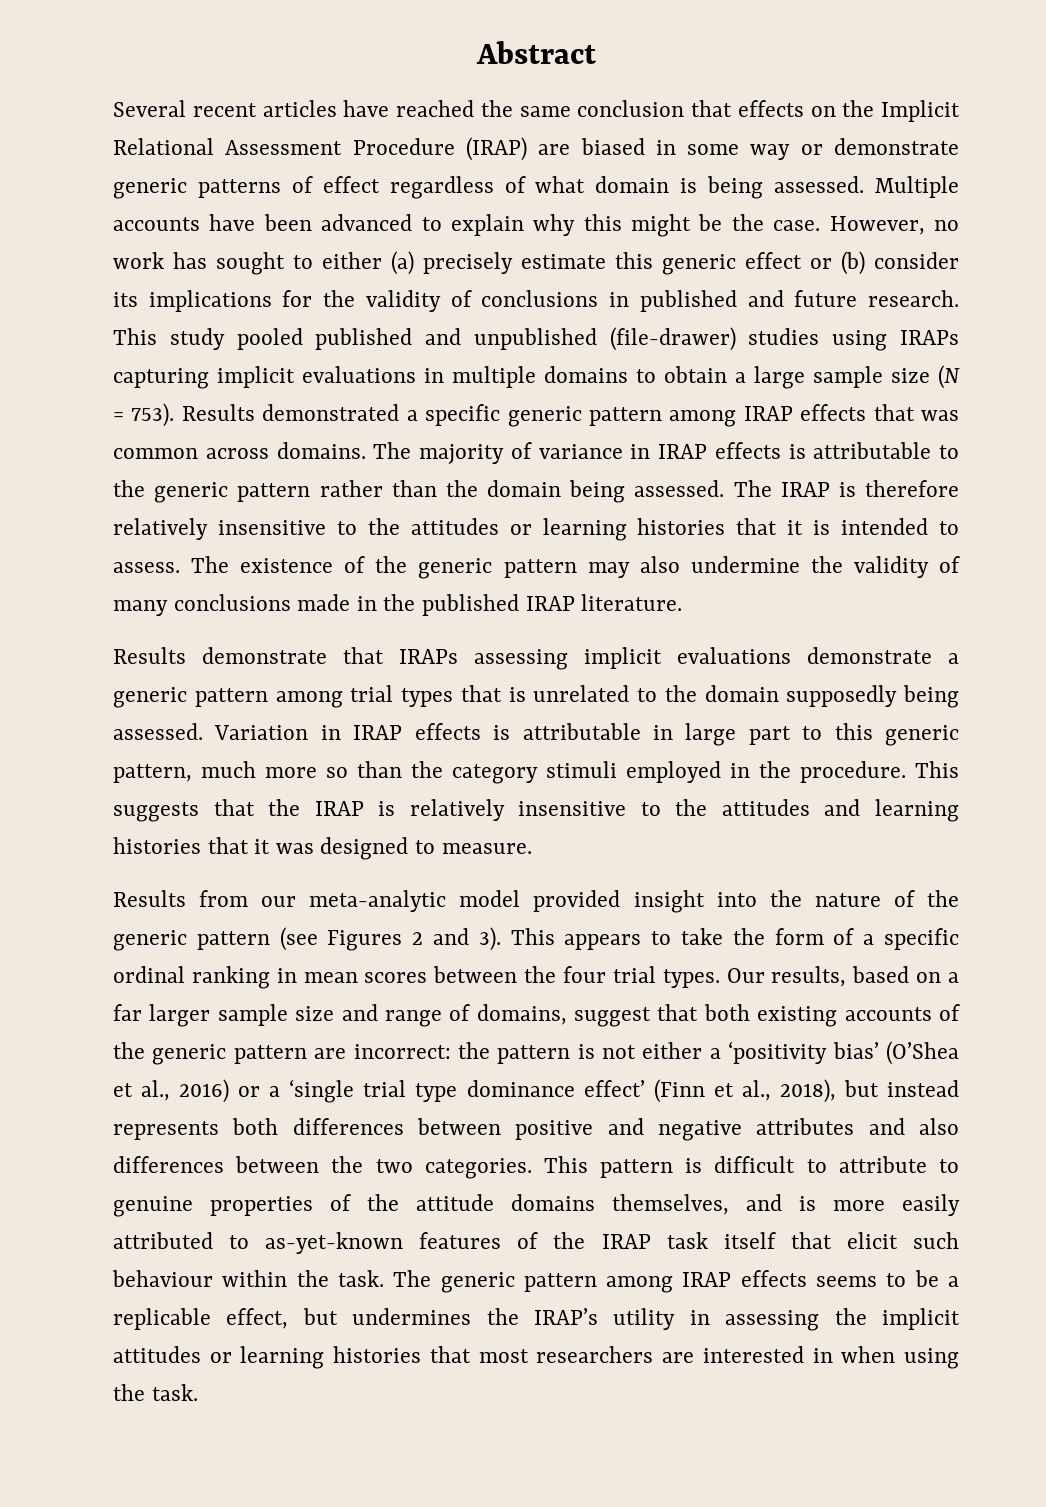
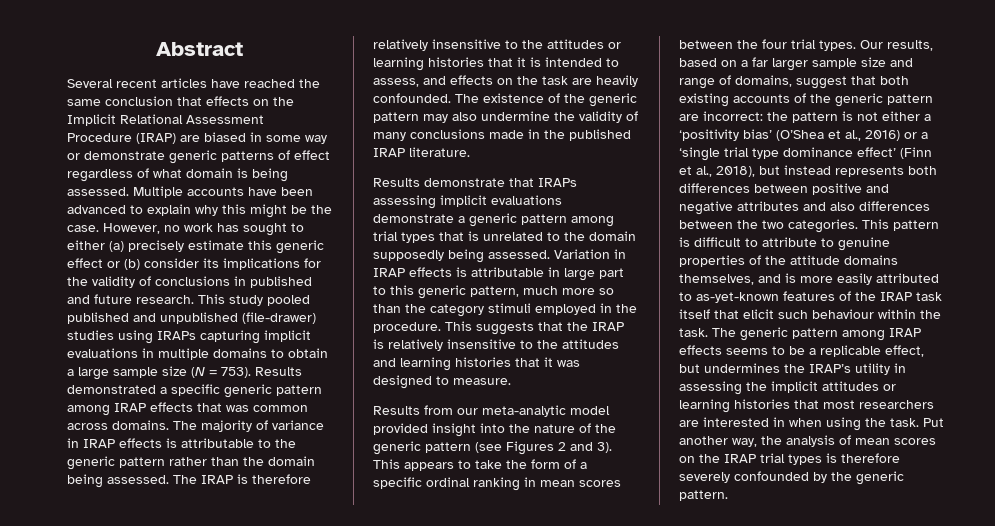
[113,562,180,573] assess. -> [373,75,638,87] [373,93,451,103] assess, and effects on the task are heavily confounded.
(198, 1392) none -> [923,418,944,427] [679,435,936,447] [679,453,900,465] [679,471,904,485] [679,490,728,501] Put another way, the analysis of mean scores on the IRAP trial types is therefore severely confounded by the generic pattern.

